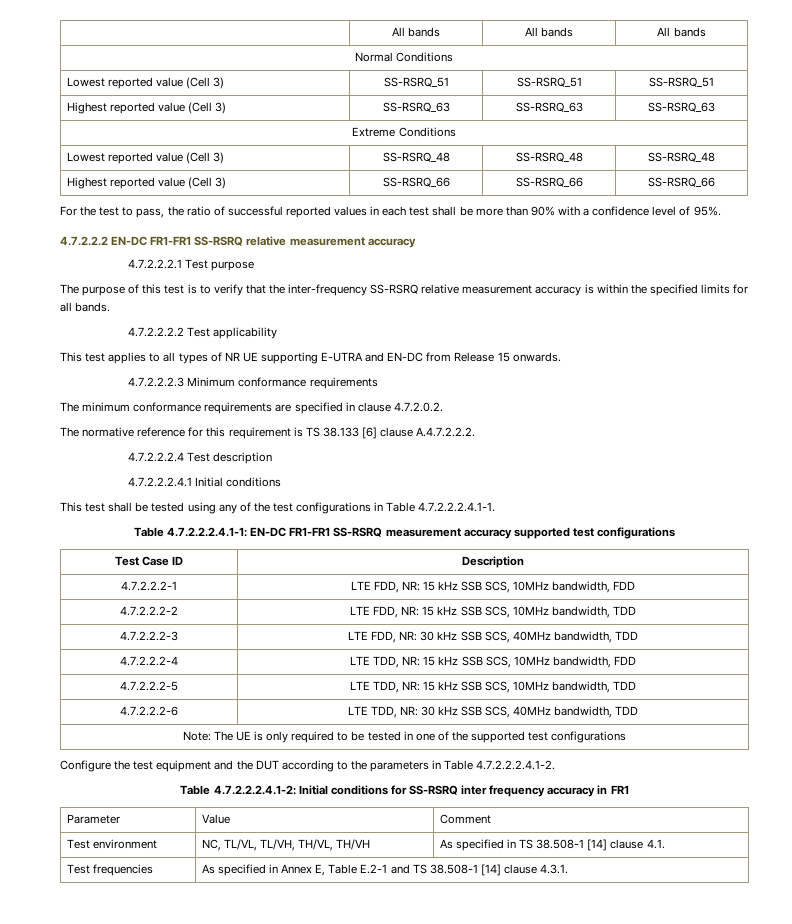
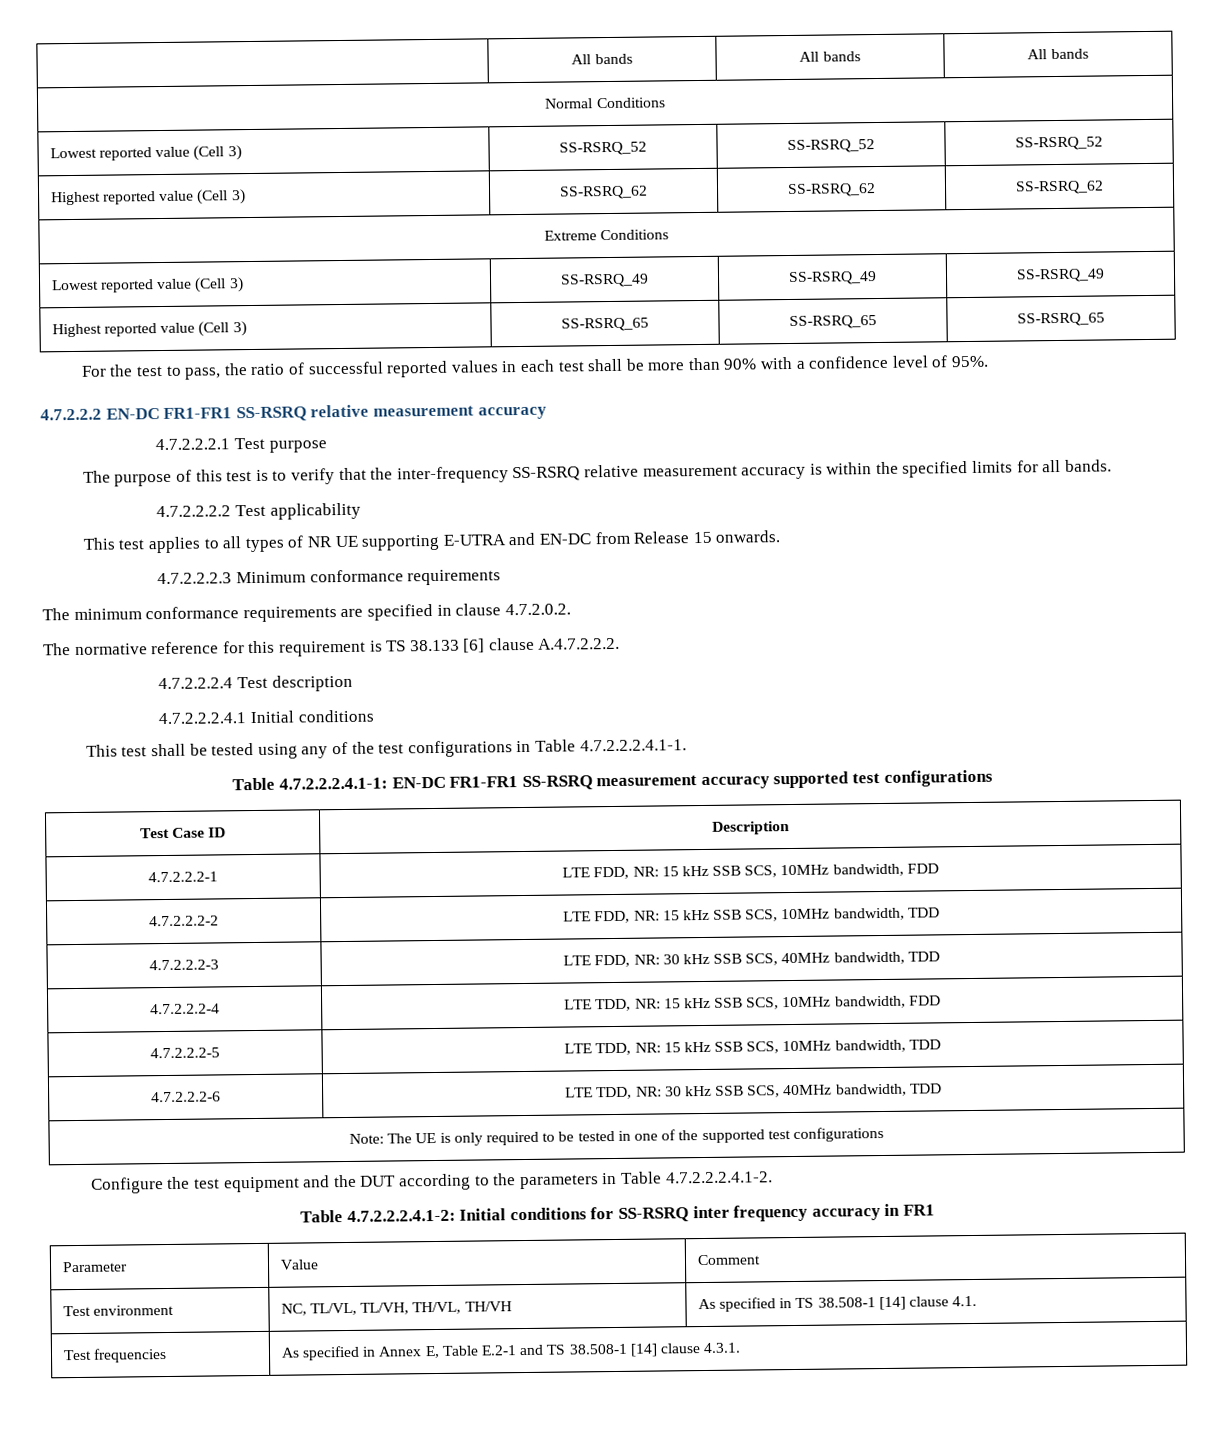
[383,77,449,87] [516,77,582,87] [649,77,714,87] [66,102,227,114] [382,102,450,112] [515,102,583,112] [648,102,715,112] SS-RSRQ_51 | SS-RSRQ_51 | SS-RSRQ_51 // Highest reported value (Cell 3) | SS-RSRQ_63 | SS-RSRQ_63 | SS-RSRQ_63 -> [559,141,647,156] [787,139,875,154] [1015,136,1103,151] [50,189,246,206] [559,185,648,200] [787,183,876,197] [1015,180,1104,195] SS-RSRQ_52 | SS-RSRQ_52 | SS-RSRQ_52 // Highest reported value (Cell 3) | SS-RSRQ_62 | SS-RSRQ_62 | SS-RSRQ_62
[382,152,450,162] [515,152,583,162] [648,152,715,162] [66,177,227,189] [382,177,450,187] [515,177,583,187] [648,177,715,187] SS-RSRQ_48 | SS-RSRQ_48 | SS-RSRQ_48 // Highest reported value (Cell 3) | SS-RSRQ_66 | SS-RSRQ_66 | SS-RSRQ_66 -> [560,273,649,288] [788,271,877,285] [1016,268,1105,283] [51,321,247,338] [561,317,649,332] [789,315,877,329] [1017,312,1105,327] SS-RSRQ_49 | SS-RSRQ_49 | SS-RSRQ_49 // Highest reported value (Cell 3) | SS-RSRQ_65 | SS-RSRQ_65 | SS-RSRQ_65

